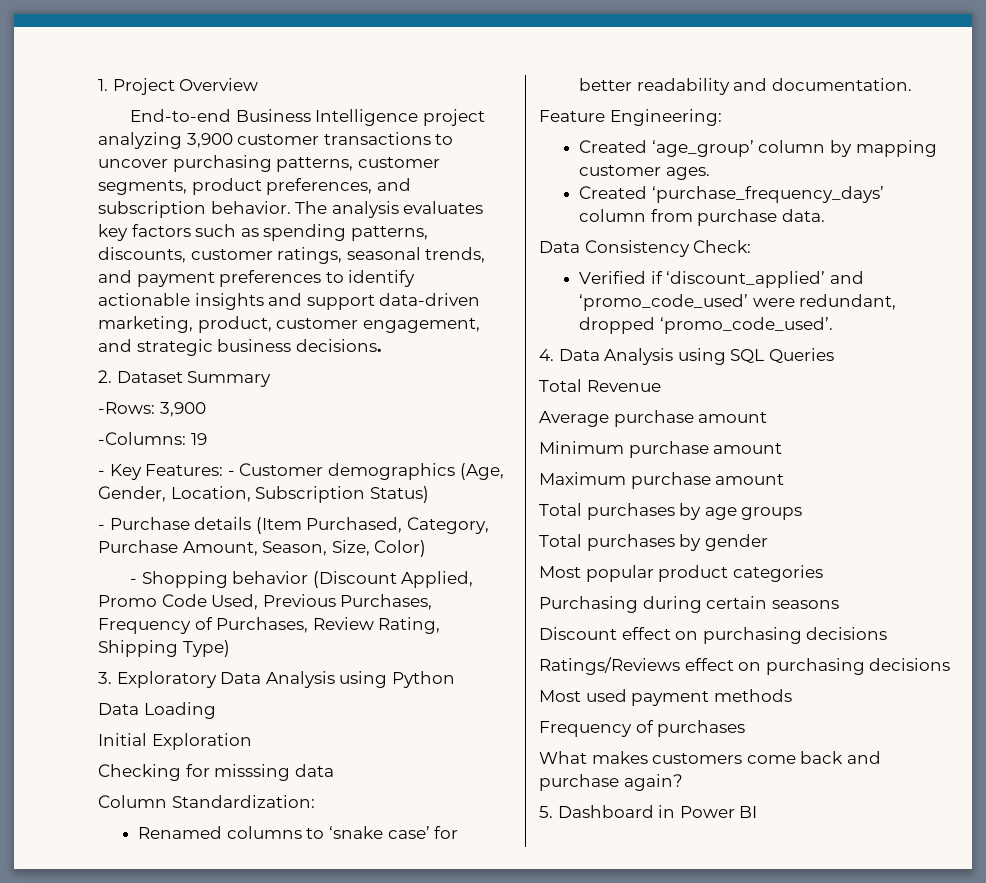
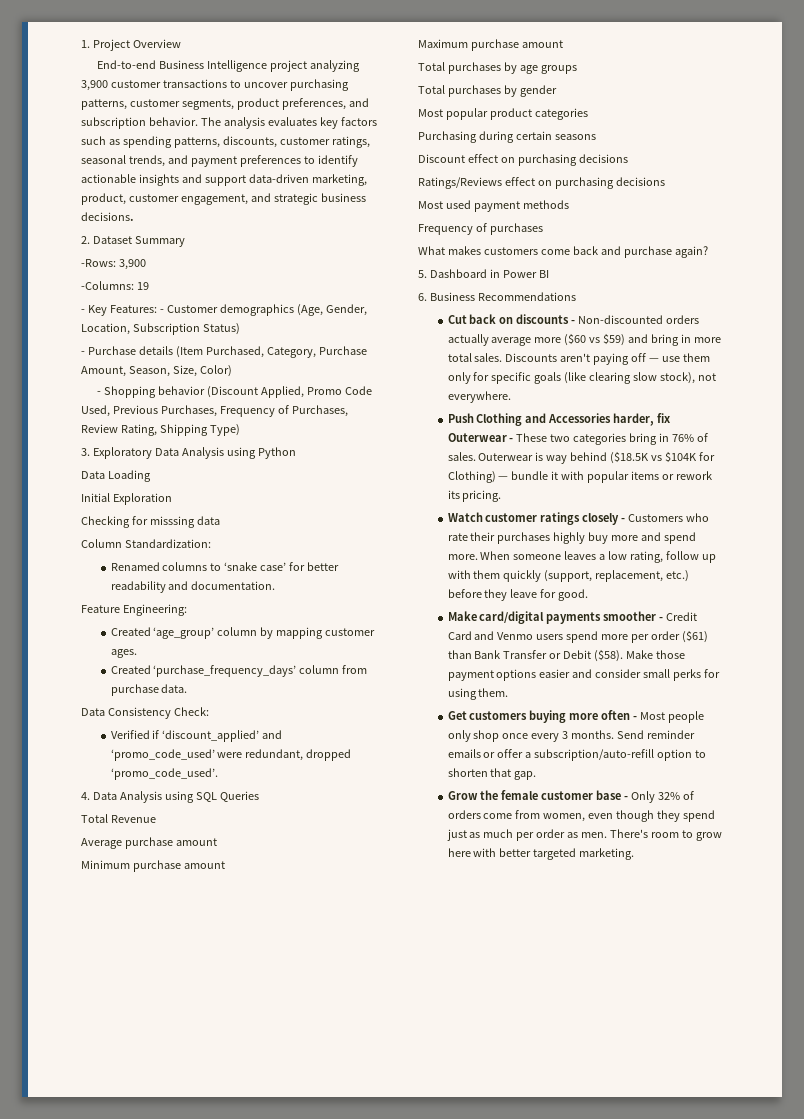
(758, 812) none -> [418,292,576,301] [447,314,700,324] [447,333,722,346] [447,353,711,365] [447,372,717,384] [447,391,511,403] [447,413,671,426] [447,433,709,445] [447,451,716,464] [447,471,713,483] [447,490,502,502] [447,512,710,525] [447,532,697,544] [447,551,717,563] [447,570,690,582] [447,589,589,601] [447,611,698,624] [447,630,709,643] [447,649,686,662] [447,669,721,681] [447,688,509,700] [447,710,705,723] [447,730,696,742] [447,749,707,761] [447,768,537,780] [447,790,695,803] [447,810,716,822] [446,829,723,841] [447,848,635,860] // 6. Business Recommendations // Cut back on discounts - Non-discounted orders actually average more ($60 vs $59) and bring in more total sales. Discounts aren't paying off — use them only for specific goals (like clearing slow stock), not everywhere. // Push Clothing and Accessories harder, fix Outerwear - These two categories bring in 76% of sales. Outerwear is way behind ($18.5K vs $104K for Clothing) — bundle it with popular items or rework its pricing. // Watch customer ratings closely - Customers who rate their purchases highly buy more and spend more. When someone leaves a low rating, follow up with them quickly (support, replacement, etc.) before they leave for good. // Make card/digital payments smoother - Credit Card and Venmo users spend more per order ($61) than Bank Transfer or Debit ($58). Make those payment options easier and consider small perks for using them. // Get customers buying more often - Most people only shop once every 3 months. Send reminder emails or offer a subscription/auto-refill option to shorten that gap. // Grow the female customer base - Only 32% of orders come from women, even though they spend just as much per order as men. There's room to grow here with better targeted marketing.

